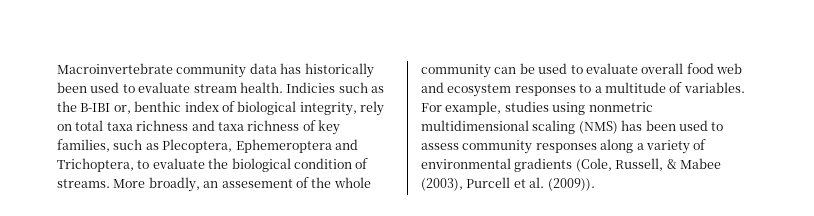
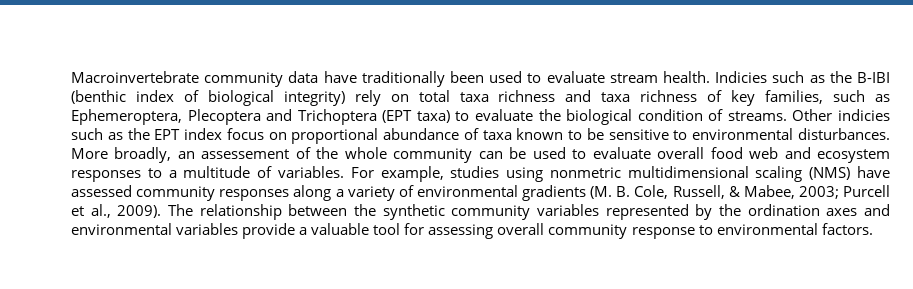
[280,63,374,78] has historically -> [323,71,445,87] have traditionally
[113,101,182,114] or, benthic -> [71,90,126,104] (benthic
[299,102,357,116] integrity, -> [283,91,345,106] integrity)
[162,139,358,153] [57,158,134,172] Plecoptera, Ephemeroptera and Trichoptera, -> [71,109,450,125] Ephemeroptera, Plecoptera and Trichoptera (EPT taxa)
(110, 183) none -> [792,109,890,121] [71,128,890,144] Other indicies such as the EPT index focus on proportional abundance of taxa known to be sensitive to environmental disturbances.
[221,179,293,188] assesement -> [201,149,290,159] assessement
[621,120,724,131] [421,143,459,150] has been used to assess -> [857,166,891,178] [71,185,132,197] have assessed
[575,158,721,172] [421,177,595,191] (Cole, Russell, & Mabee (2003), Purcell et al. (2009)). -> [590,185,890,199] [71,204,890,220] [71,223,873,239] (M. B. Cole, Russell, & Mabee, 2003; Purcell et al., 2009). The relationship between the synthetic community variables represented by the ordination axes and environmental variables provide a valuable tool for assessing overall community response to environmental factors.

